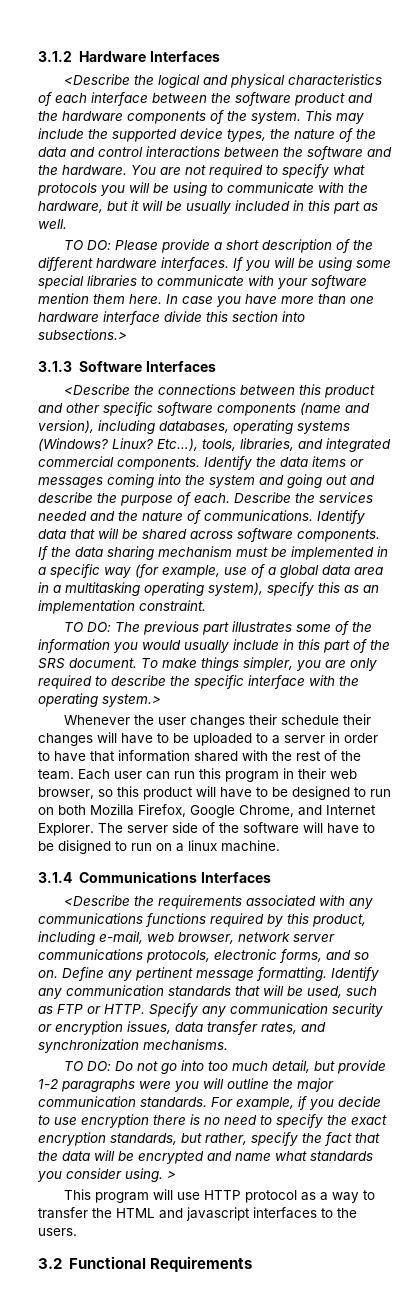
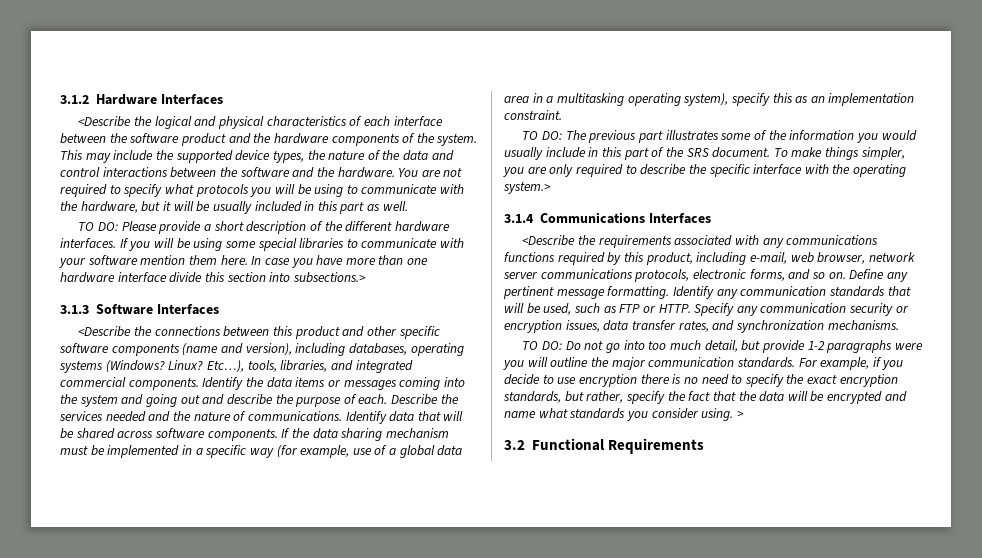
[64,714,372,728] [38,732,378,746] [38,750,361,762] [38,768,357,782] [38,786,391,800] [38,804,376,818] [38,822,375,836] [38,840,280,854] // Whenever the user changes their schedule their changes will have to be uploaded to a server in order to have that information shared with the rest of the team. Each user can run this program in their web browser, so this product will have to be designed to run on both Mozilla Firefox, Google Chrome, and Internet Explorer. The server side of the software will have to be disigned to run on a linux machine. -> (551, 187) none
[64,1189,376,1203] [38,1207,357,1221] [38,1228,77,1236] // This program will use HTTP protocol as a way to transfer the HTML and javascript interfaces to the users. -> (744, 414) none

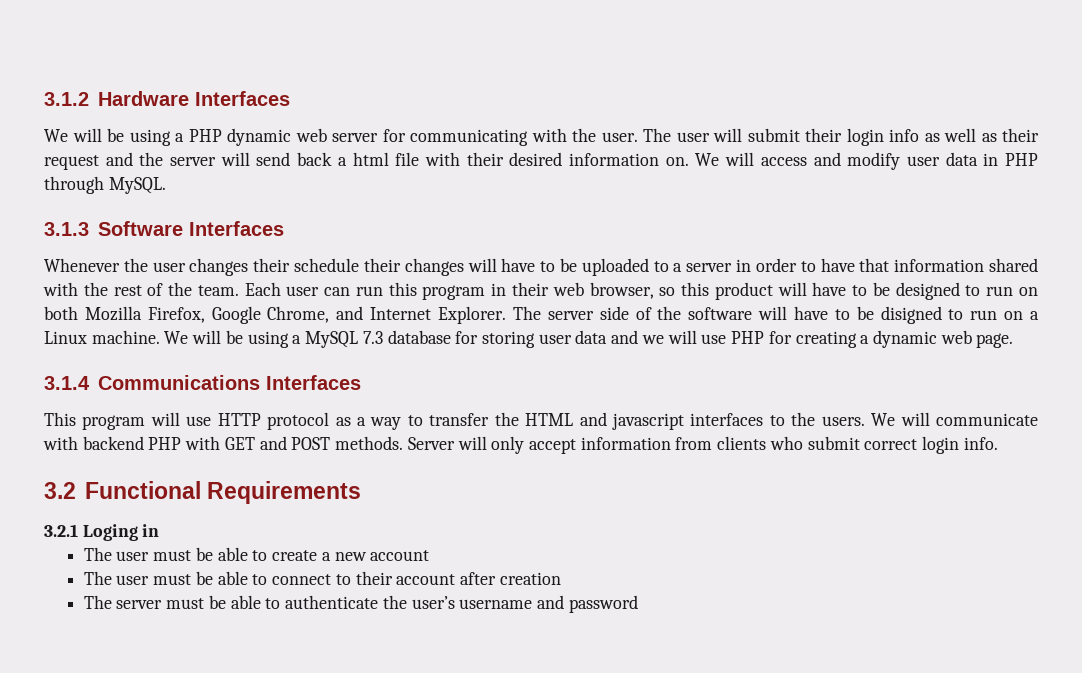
[78,116,443,129] [60,133,478,146] [60,150,454,163] [60,167,463,178] [60,184,465,197] [60,201,408,214] [78,221,450,234] [60,238,465,251] [59,255,429,268] [60,272,366,283] [60,304,219,315] [78,326,440,339] [59,343,464,356] [59,360,413,373] [60,377,465,390] [60,394,459,407] [59,411,464,424] [60,428,449,441] [60,445,463,458] [504,93,915,106] [504,110,562,120] [522,130,917,143] [504,147,905,160] [503,164,907,177] [503,181,551,194] [504,212,711,224] [522,235,879,248] [504,252,915,265] [503,269,908,282] [503,286,911,299] [504,303,909,316] [504,320,899,333] [522,340,923,353] [503,357,904,370] [504,374,898,387] [503,391,907,404] [504,408,744,421] [504,438,704,454] <Describe the logical and physical characteristics of each interface between the software product and the hardware components of the system. This may include the supported device types, the nature of the data and control interactions between the software and the hardware. You are not required to specify what protocols you will be using to communicate with the hardware, but it will be usually included in this part as well. // TO DO: Please provide a short description of the different hardware interfaces. If you will be using some special libraries to communicate with your software mention them here. In case you have more than one hardware interface divide this section into subsections.> // 3.1.3 Software Interfaces // <Describe the connections between this product and other specific software components (name and version), including databases, operating systems (Windows? Linux? Etc…), tools, libraries, and integrated commercial components. Identify the data items or messages coming into the system and going out and describe the purpose of each. Describe the services needed and the nature of communications. Identify data that will be shared across software components. If the data sharing mechanism must be implemented in a specific way (for example, use of a global data area in a multitasking operating system), specify this as an implementation constraint. // TO DO: The previous part illustrates some of the information you would usually include in this part of the SRS document. To make things simpler, you are only required to describe the specific interface with the operating system.> // 3.1.4 Communications Interfaces // <Describe the requirements associated with any communications functions required by this product, including e-mail, web browser, network server communications protocols, electronic forms, and so on. Define any pertinent message formatting. Identify any communication standards that will be used, such as FTP or HTTP. Specify any communication security or encryption issues, data transfer rates, and synchronization mechanisms. // TO DO: Do not go into too much detail, but provide 1-2 paragraphs were you will outline the major communication standards. For example, if you decide to use encryption there is no need to specify the exact encryption standards, but rather, specify the fact that the data will be encrypted and name what standards you consider using. > // 3.2 Functional Requirements -> [44,128,1039,146] [44,152,1038,170] [44,176,166,194] [44,221,284,236] [44,258,1039,276] [43,282,1038,300] [44,306,1040,324] [44,330,1014,348] [44,375,361,390] [44,412,1039,430] [43,436,998,454] [44,481,361,504] [44,524,160,541] [83,547,430,561] [83,571,561,585] [83,595,638,613] We will be using a PHP dynamic web server for communicating with the user. The user will submit their login info as well as their request and the server will send back a html file with their desired information on. We will access and modify user data in PHP through MySQL. // 3.1.3 Software Interfaces // Whenever the user changes their schedule their changes will have to be uploaded to a server in order to have that information shared with the rest of the team. Each user can run this program in their web browser, so this product will have to be designed to run on both Mozilla Firefox, Google Chrome, and Internet Explorer. The server side of the software will have to be disigned to run on a Linux machine. We will be using a MySQL 7.3 database for storing user data and we will use PHP for creating a dynamic web page. // 3.1.4 Communications Interfaces // This program will use HTTP protocol as a way to transfer the HTML and javascript interfaces to the users. We will communicate with backend PHP with GET and POST methods. Server will only accept information from clients who submit correct login info. // 3.2 Functional Requirements // 3.2.1 Loging in // The user must be able to create a new account // The user must be able to connect to their account after creation // The server must be able to authenticate the user’s username and password

